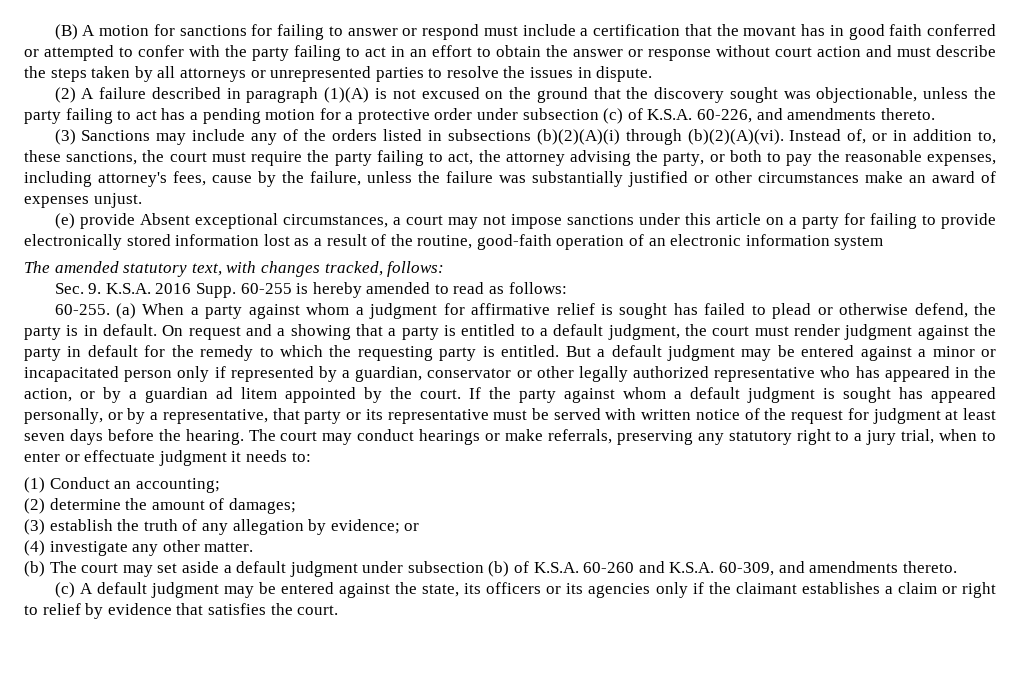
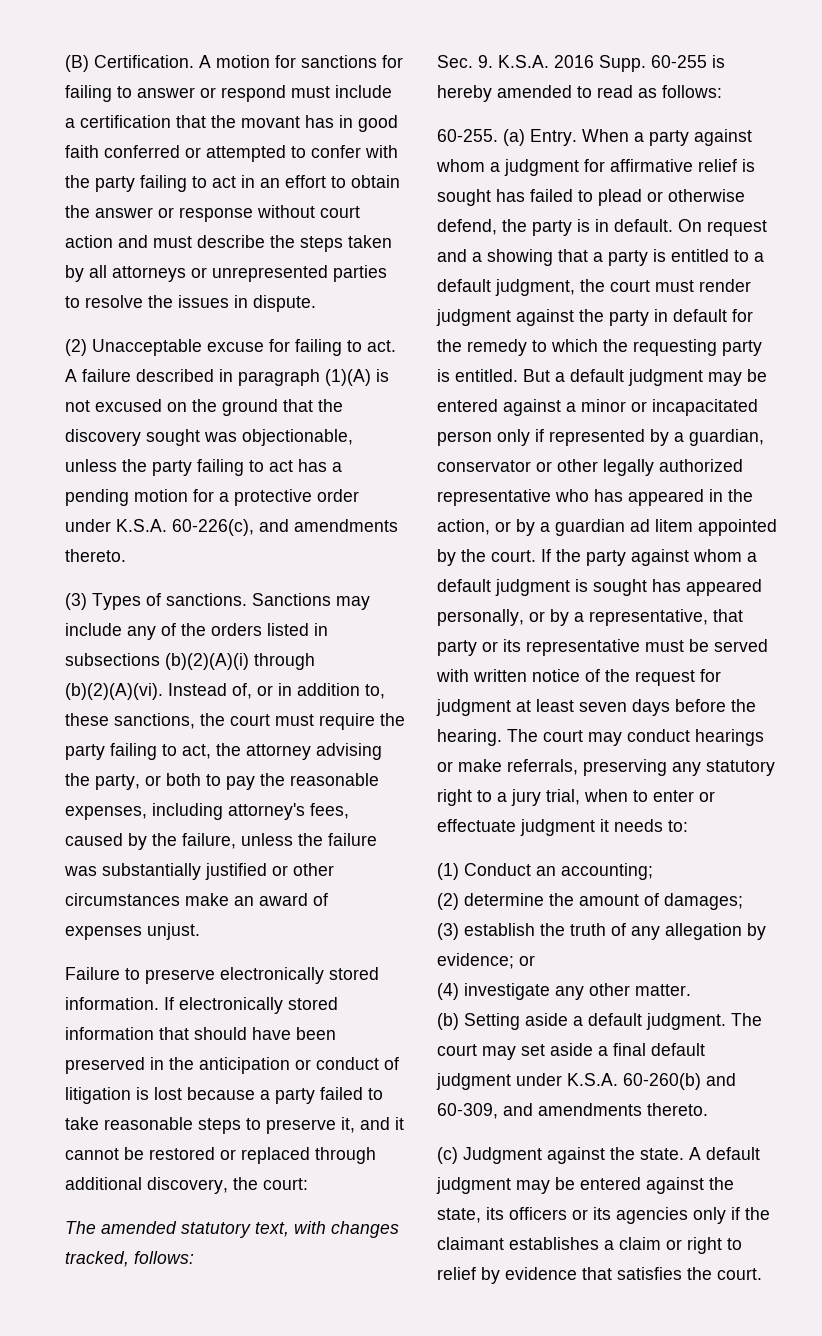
(78, 32) none -> [94,55,194,68] Certification.
(76, 95) none -> [92,339,396,356] Unacceptable excuse for failing to act.
[522,108,753,124] subsection (c) of K.S.A. 60-226, -> [116,519,254,536] K.S.A. 60-226(c),
(76, 137) none -> [92,593,247,610] Types of sanctions.
[212,175,252,183] cause -> [65,833,123,846] caused
[54,213,997,229] [24,234,884,250] (e) provide Absent exceptional circumstances, a court may not impose sanctions under this article on a party for failing to provide electronically stored information lost as a result of the routine, good-faith operation of an electronic information system -> [65,967,379,984] [65,997,338,1014] [65,1027,336,1040] [65,1057,399,1074] [65,1087,383,1104] [65,1117,404,1134] [65,1147,376,1164] [65,1177,308,1194] Failure to preserve electronically stored information. If electronically stored information that should have been preserved in the anticipation or conduct of litigation is lost because a party failed to take reasonable steps to preserve it, and it cannot be restored or replaced through additional discovery, the court:
(137, 311) none -> [530,129,577,146] Entry.
(45, 569) none -> [464,1013,726,1030] Setting aside a default judgment.
(232, 569) none -> [613,1043,646,1056] final
[407,561,715,577] subsection (b) of K.S.A. 60-260 and K.S.A. -> [567,1073,736,1090] K.S.A. 60-260(b) and
(75, 590) none -> [463,1147,684,1164] Judgment against the state.

